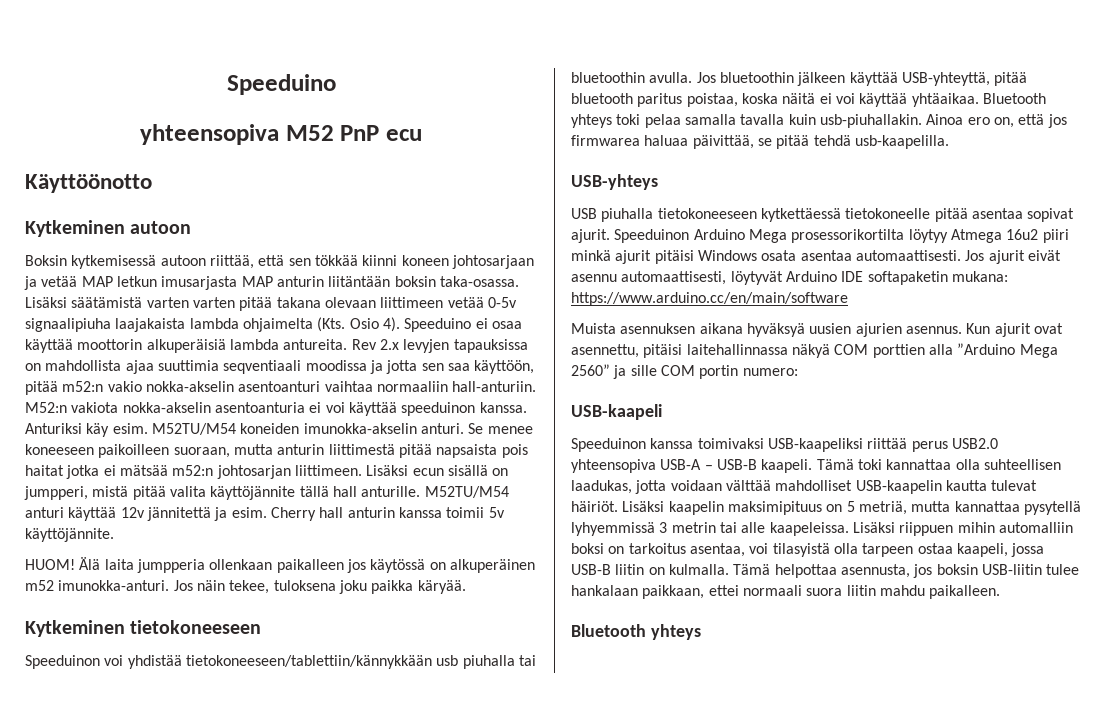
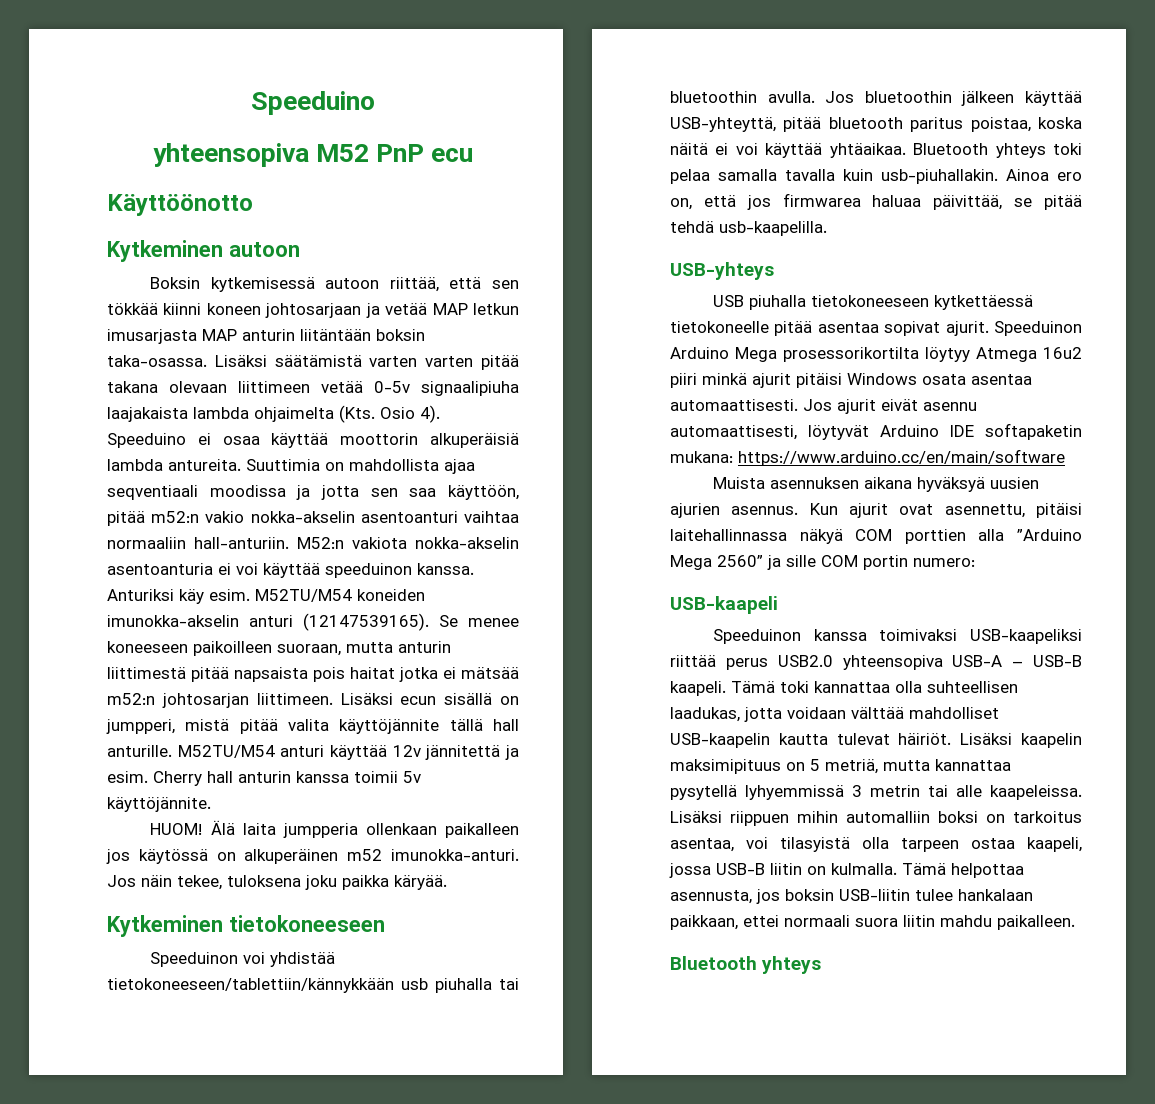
[351,339,528,353] Rev 2.x levyjen tapauksissa -> [246,459,320,471] Suuttimia
[157,360,219,371] suuttimia -> (475, 466) none
[420,423,464,434] anturi. -> [249,613,429,631] anturi (12147539165).

